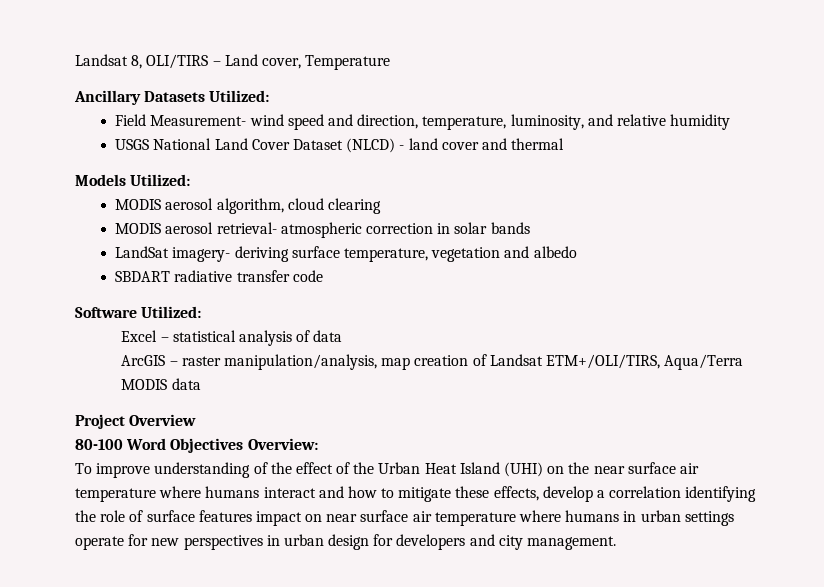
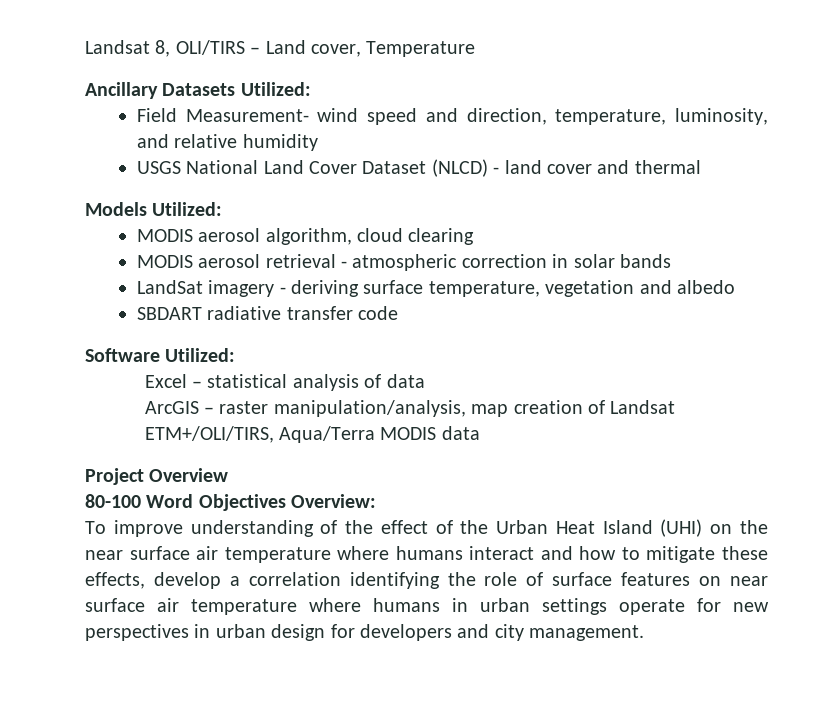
[216,222,277,234] retrieval- -> [265,254,347,268] retrieval -
[172,247,231,262] imagery- -> [208,280,286,297] imagery -
[255,511,302,526] impact -> (691, 579) none

